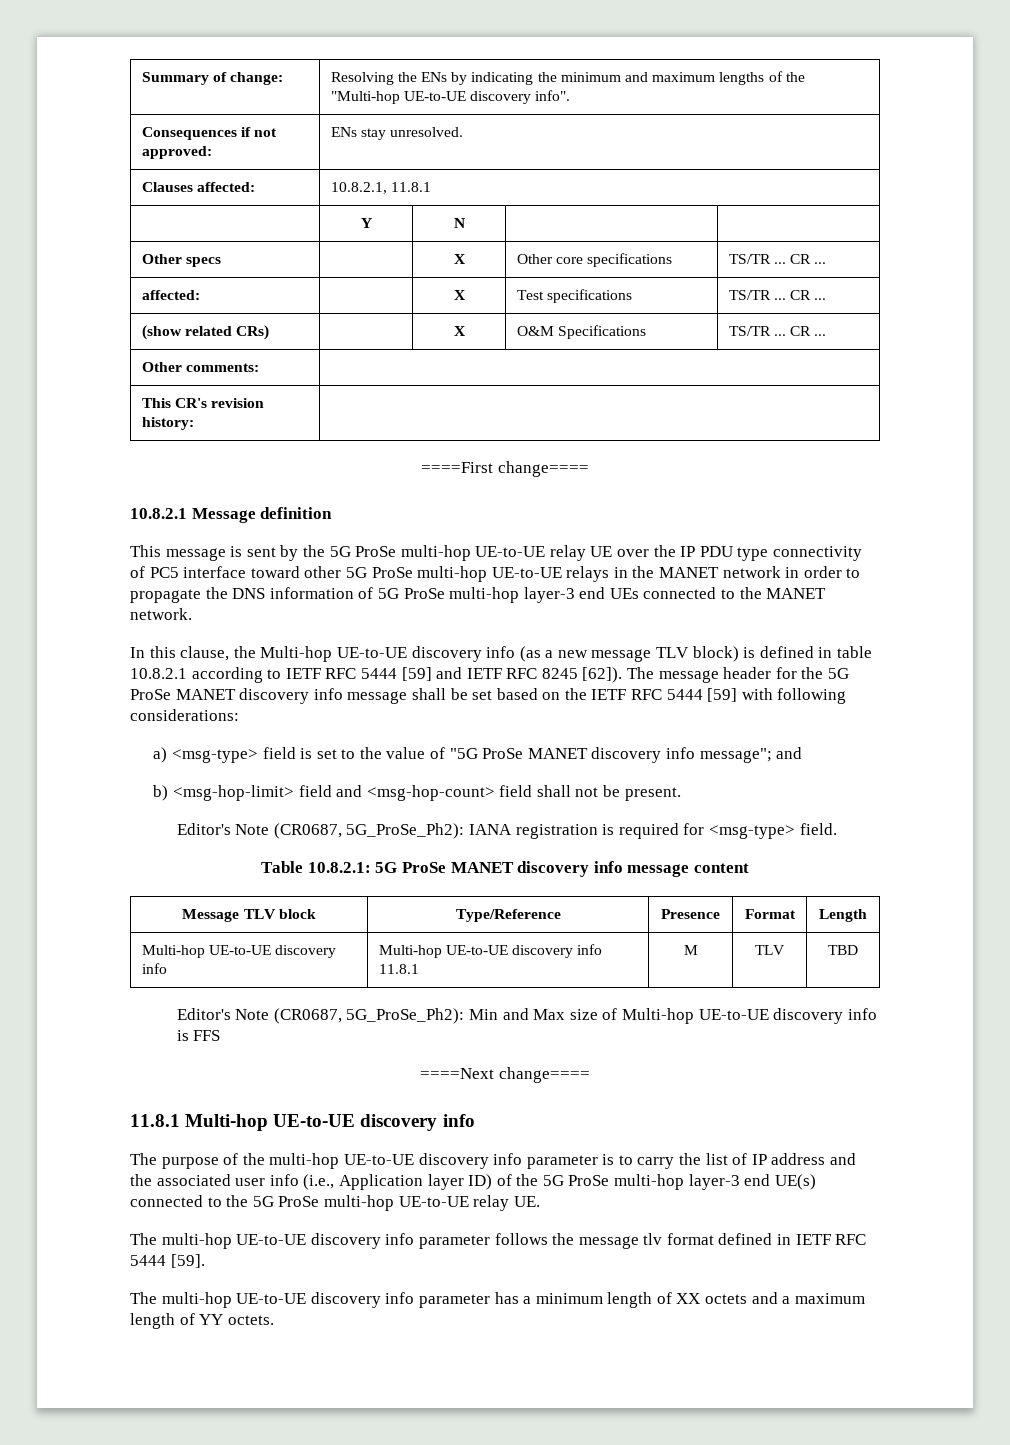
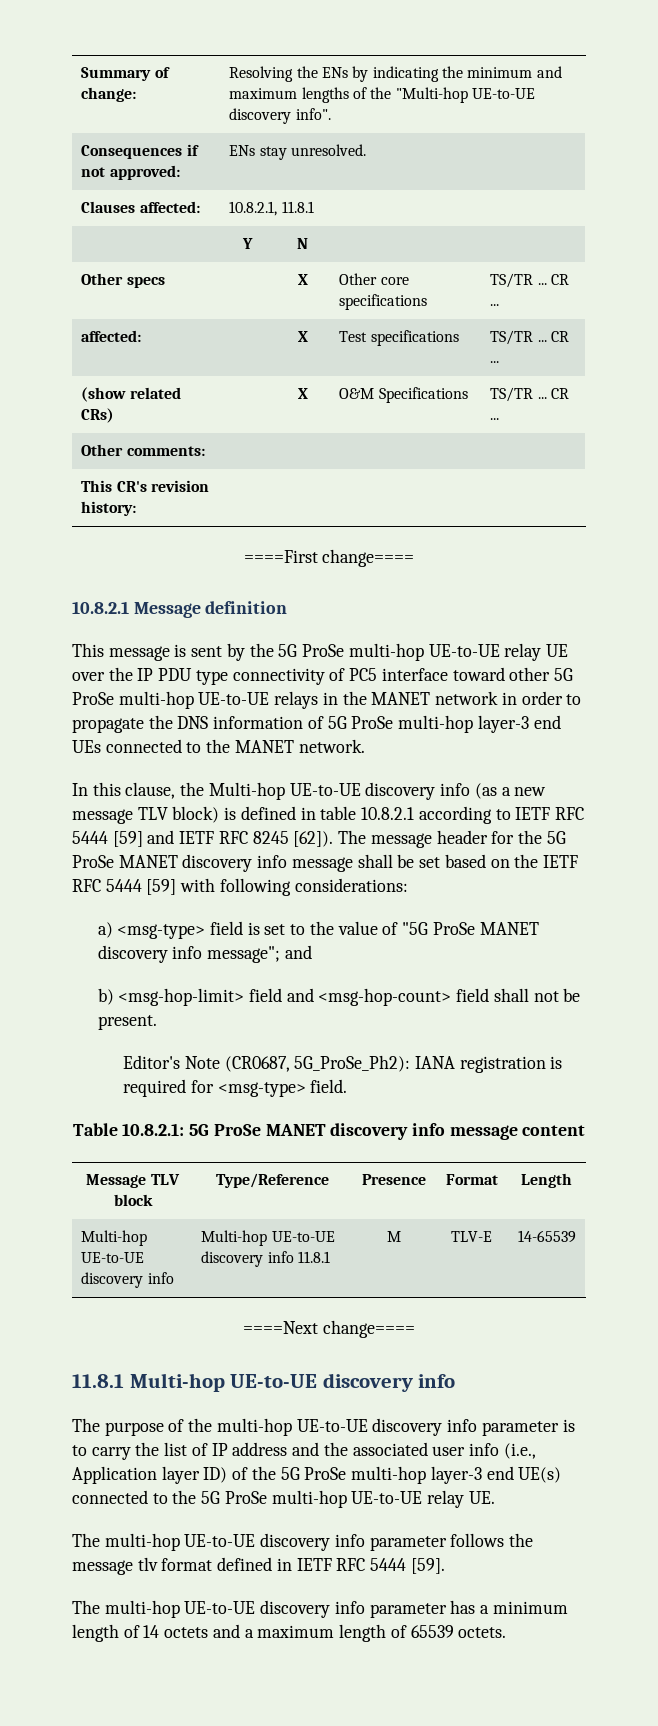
[755,945,785,955] [828,945,858,955] [176,1008,877,1024] [176,1030,221,1041] TLV | TBD // Editor's Note (CR0687, 5G_ProSe_Ph2): Min and Max size of Multi-hop UE-to-UE discovery info is FFS -> [451,1231,492,1242] [517,1230,576,1243] TLV-E | 14-65539
[676,1293,701,1304] XX -> [143,1625,160,1638] 14
[199,1314,224,1325] YY -> [410,1625,454,1638] 65539

